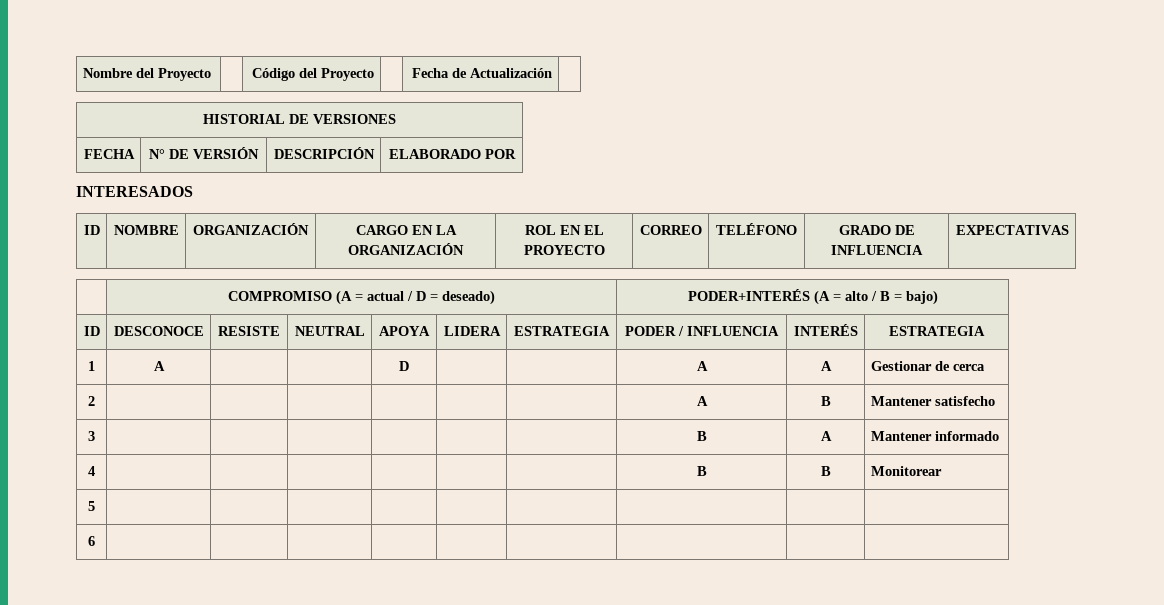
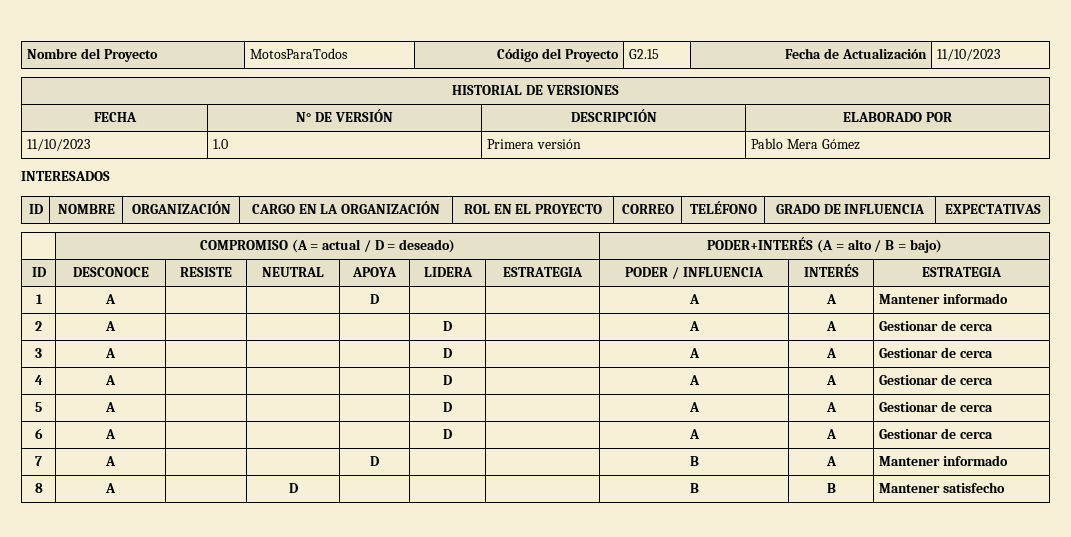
(211, 74) none -> [250,48,349,59] MotosParaTodos
(375, 74) none -> [629,49,660,59] G2.15
(553, 73) none -> [937,49,1001,61] 11/10/2023
(516, 154) none -> [27,139,91,151] [213,139,229,149] [487,139,582,149] [751,138,860,150] // 11/10/2023 | 1.0 | Primera versión | Pablo Mera Gómez
[870,361,985,371] [88,396,95,406] [696,396,708,406] [820,396,831,406] [870,396,995,406] [88,431,95,441] Gestionar de cerca // 2 | | | | | | | A | B | Mantener satisfecho // 3 | | | | -> [879,293,1009,304] [35,321,42,331] [104,321,116,331] [443,321,452,331] [688,321,700,331] [825,321,837,331] [879,320,993,331] [35,348,42,358] [104,348,116,358] [443,348,452,358] [688,348,700,358] [825,348,837,358] [879,347,993,358] [34,375,43,385] [104,375,116,385] [443,375,452,385] [688,375,700,385] [825,375,837,385] [879,374,993,385] [35,402,42,412] [104,402,116,412] [443,402,452,412] [688,402,700,412] [825,402,837,412] [879,401,993,412] [34,428,43,439] [104,429,116,439] [443,429,452,439] [688,429,700,439] [825,429,837,439] [879,428,993,439] [35,456,42,466] [104,456,116,466] [370,456,379,466] Mantener informado // 2 | A | | | | D | | A | A | Gestionar de cerca // 3 | A | | | | D | | A | A | Gestionar de cerca // 4 | A | | | | D | | A | A | Gestionar de cerca // 5 | A | | | | D | | A | A | Gestionar de cerca // 6 | A | | | | D | | A | A | Gestionar de cerca // 7 | A | | | D
[88,466,95,476] 4 | | | -> [34,483,43,493] [104,483,116,493] [288,483,298,493] 8 | A | | D
[870,466,942,476] [88,501,95,511] [88,536,95,546] Monitorear // 5 | | | | | | | | | // 6 | | | | | | | | | -> [879,482,1006,493] Mantener satisfecho

